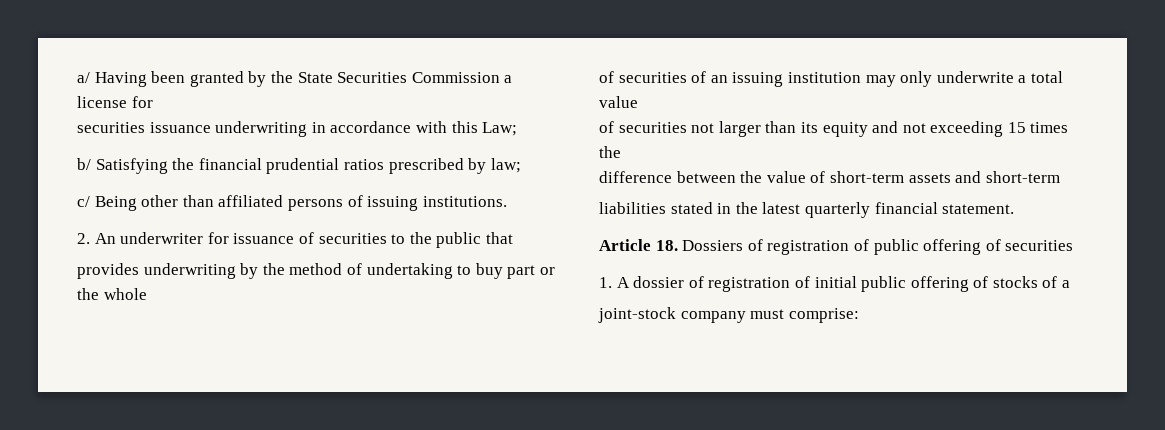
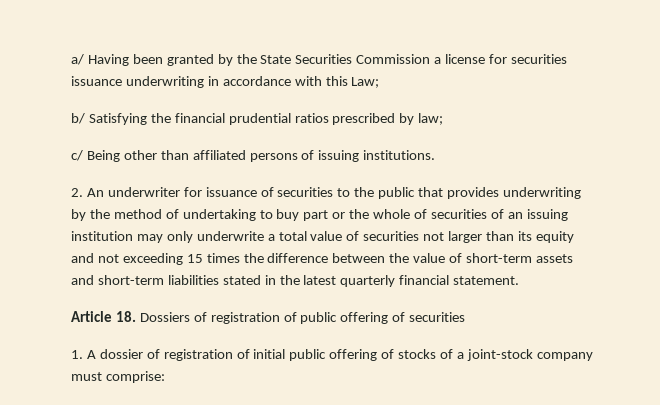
(153, 102) // -> (508, 59) none
(513, 238) // -> (444, 192) none
(147, 294) // -> (411, 214) none
(638, 102) // -> (343, 236) none
(621, 152) // -> (264, 258) none
(1060, 177) // -> (164, 280) none
(1071, 284) // -> (464, 355) none

